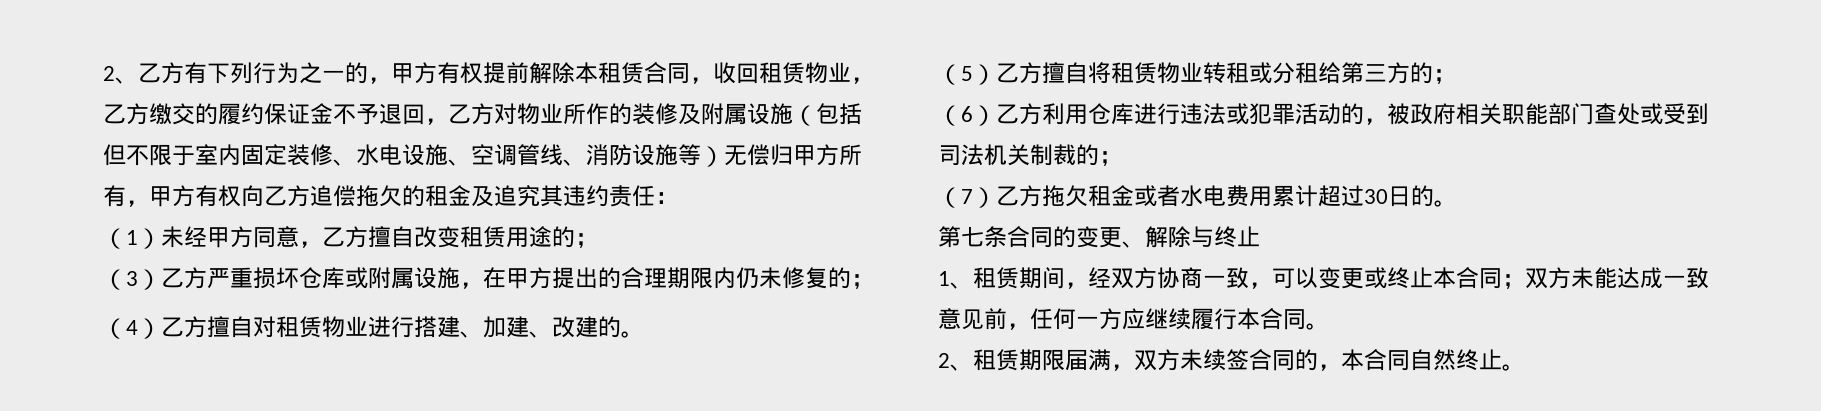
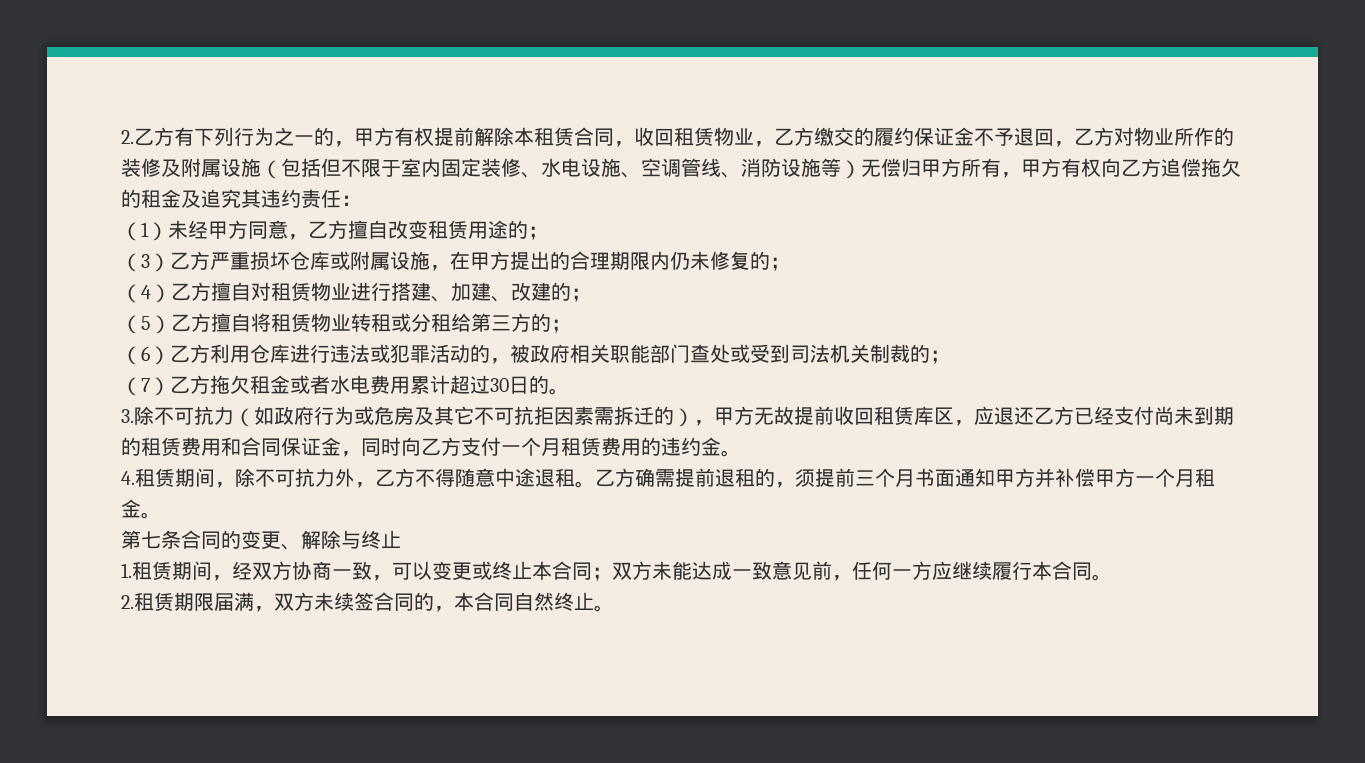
[103,66,138,84] 2、 -> [121,130,134,144] 2.
[621,331,644,338] 。 -> [571,288,591,302] ；
(1457, 203) none -> [121,406,1234,427] [121,437,741,457] [121,468,1215,488] [121,499,161,519] // 3.除不可抗力（如政府行为或危房及其它不可抗拒因素需拆迁的），甲方无故提前收回租赁库区，应退还乙方已经支付尚未到期的租赁费用和合同保证金，同时向乙方支付一个月租赁费用的违约金。 // 4.租赁期间，除不可抗力外，乙方不得随意中途退租。乙方确需提前退租的，须提前三个月书面通知甲方并补偿甲方一个月租金。
[938,271,973,289] 1、 -> [121,563,132,578] 1.
[938,353,973,371] 2、 -> [121,595,134,609] 2.

